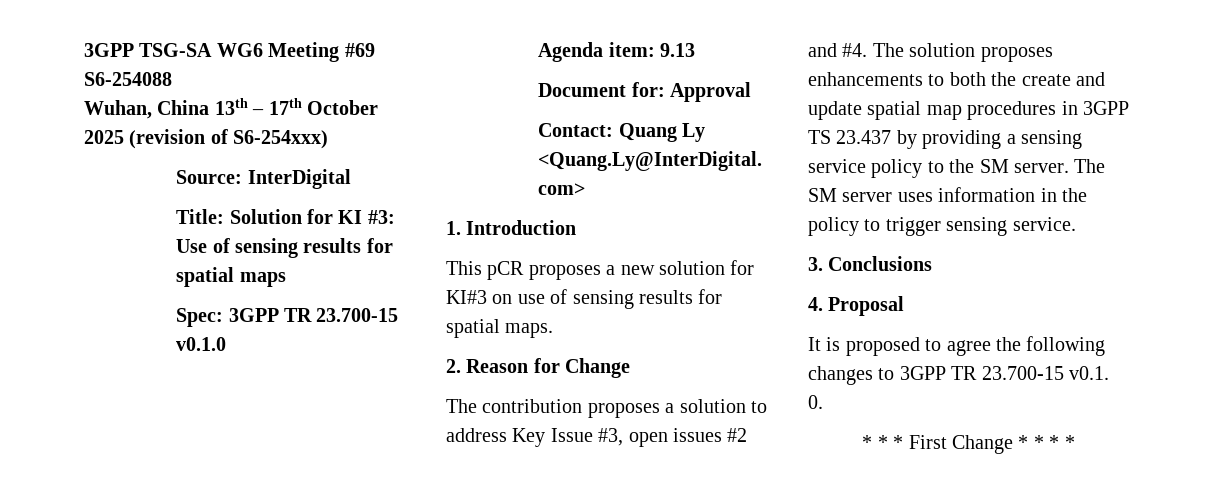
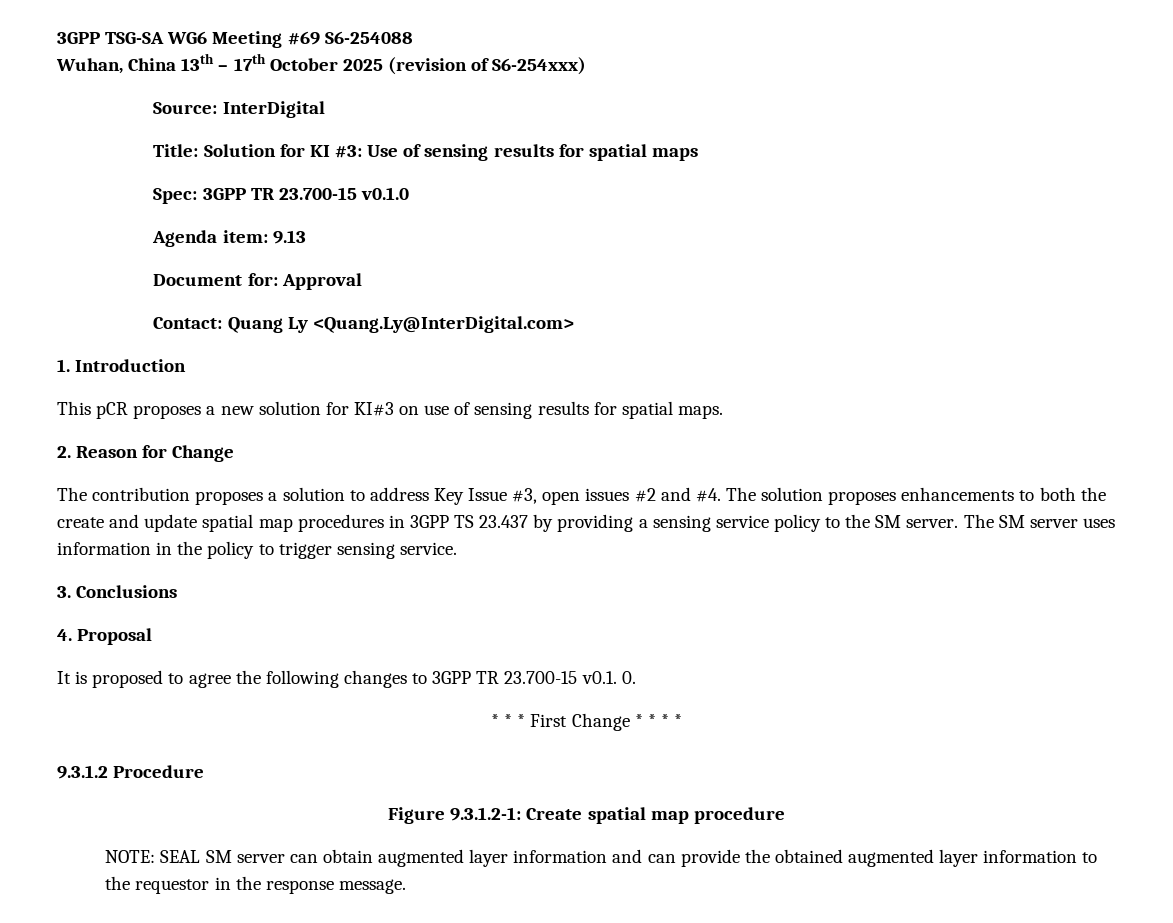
(1075, 442) none -> [57,765,205,779] [388,807,785,824] [105,849,1098,867] [105,876,406,894] // 9.3.1.2 Procedure // Figure 9.3.1.2-1: Create spatial map procedure // NOTE: SEAL SM server can obtain augmented layer information and can provide the obtained augmented layer information to the requestor in the response message.

